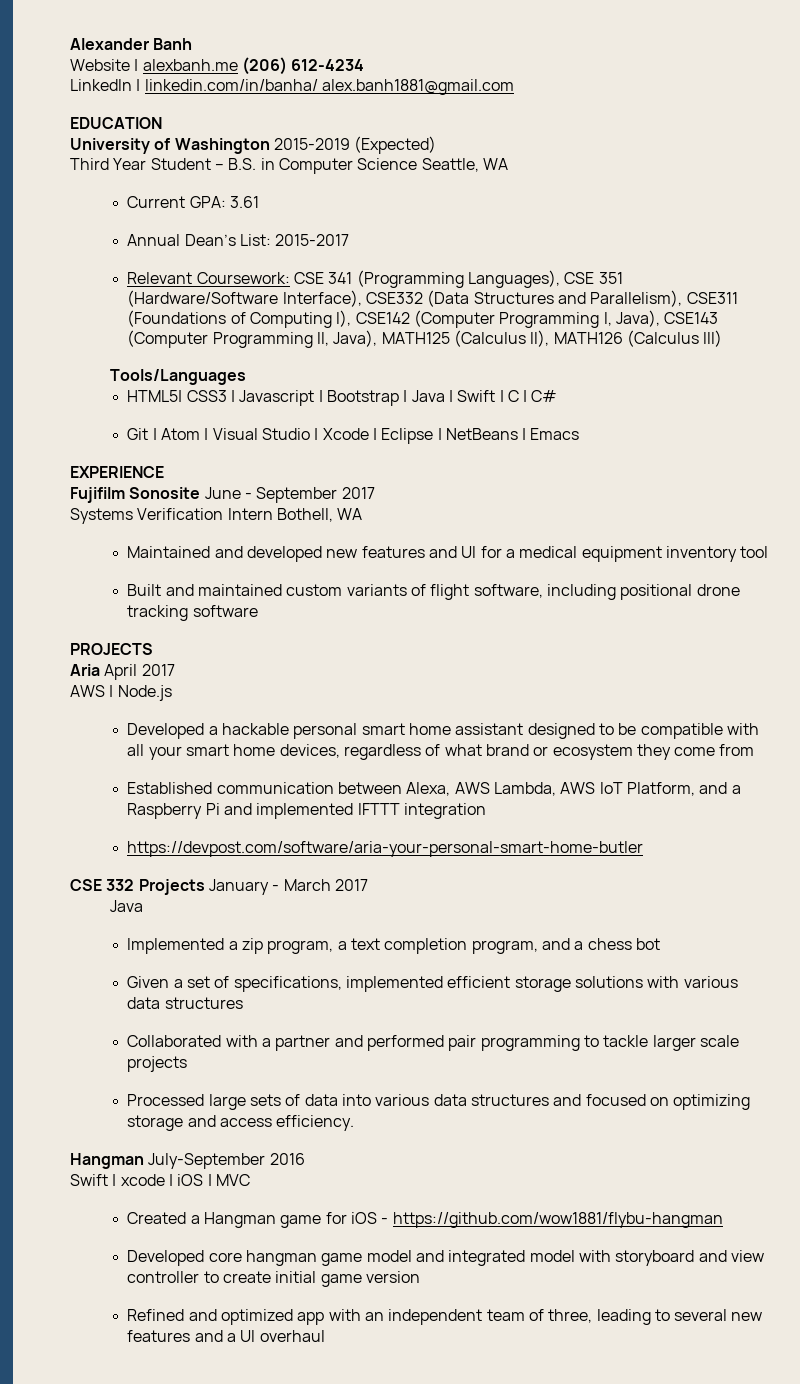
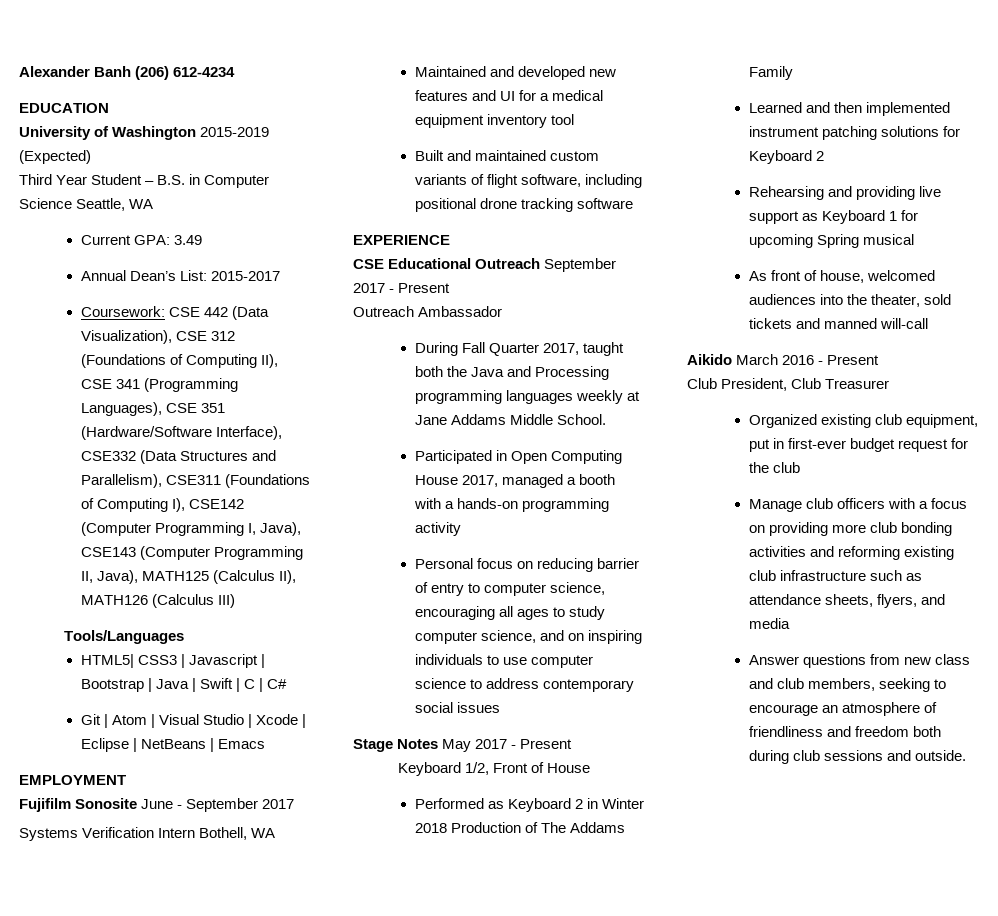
[70,59,238,71] // Website | alexbanh.me -> (132, 71) none
[70,79,514,95] // LinkedIn | linkedin.com/in/banha/ alex.banh1881@gmail.com -> (236, 72) none
[229,196,259,208] 3.61 -> [173,235,202,245] 3.49
[127,272,193,284] Relevant -> (280, 276) none
(324, 278) none -> [203,306,269,320] [80,330,235,344] [80,354,278,368] [80,379,112,389] 442 (Data Visualization), CSE 312 (Foundations of Computing II), CSE
[70,466,164,478] EXPERIENCE -> [19,775,126,785] EMPLOYMENT
[70,643,153,655] [70,664,175,680] [70,685,172,701] [127,723,759,739] [127,744,755,760] [127,782,741,796] [127,803,486,819] [127,841,644,857] [70,879,368,895] [109,900,143,912] [127,938,660,954] [127,976,738,992] [127,997,243,1009] [127,1035,739,1051] [127,1056,188,1072] [127,1094,751,1110] [127,1115,355,1131] [70,1153,305,1169] [70,1174,250,1186] [127,1212,723,1228] [127,1250,764,1266] [127,1271,420,1287] [127,1309,763,1325] [127,1330,325,1342] PROJECTS // Aria April 2017 // AWS | Node.js // Developed a hackable personal smart home assistant designed to be compatible with all your smart home devices, regardless of what brand or ecosystem they come from // Established communication between Alexa, AWS Lambda, AWS IoT Platform, and a Raspberry Pi and implemented IFTTT integration // https://devpost.com/software/aria-your-personal-smart-home-butler // CSE 332 Projects January - March 2017 // Java // Implemented a zip program, a text completion program, and a chess bot // Given a set of specifications, implemented efficient storage solutions with various data structures // Collaborated with a partner and performed pair programming to tackle larger scale projects // Processed large sets of data into various data structures and focused on optimizing storage and access efficiency. // Hangman July-September 2016 // Swift | xcode | iOS | MVC // Created a Hangman game for iOS - https://github.com/wow1881/flybu-hangman // Developed core hangman game model and integrated model with storyboard and view controller to create initial game version // Refined and optimized app with an independent team of three, leading to several new features and a UI overhaul -> [353,235,450,245] [353,258,617,272] [353,283,451,293] [353,306,503,317] [414,342,624,356] [414,366,609,380] [414,390,640,404] [414,414,606,425] [414,450,622,464] [414,474,615,488] [413,498,609,512] [414,522,461,536] [414,558,639,572] [414,582,605,596] [414,606,605,620] [414,630,642,644] [414,654,593,668] [414,678,634,692] [414,702,500,713] [353,739,573,752] [398,762,591,776] [414,798,645,812] [414,822,625,833] [748,66,793,80] [748,102,950,116] [748,126,960,140] [748,150,824,164] [748,186,941,200] [748,210,918,224] [748,234,914,248] [748,270,935,283] [748,294,951,307] [748,318,928,329] [687,354,880,365] [687,378,890,391] [748,414,978,428] [748,438,969,452] [748,462,800,473] [748,498,968,512] [748,522,952,536] [748,546,954,560] [748,570,922,581] [748,594,945,608] [748,618,790,629] [748,654,970,668] [748,678,946,692] [748,702,937,716] [748,726,941,737] [748,750,966,764] EXPERIENCE // CSE Educational Outreach September 2017 - Present // Outreach Ambassador // During Fall Quarter 2017, taught both the Java and Processing programming languages weekly at Jane Addams Middle School. // Participated in Open Computing House 2017, managed a booth with a hands-on programming activity // Personal focus on reducing barrier of entry to computer science, encouraging all ages to study computer science, and on inspiring individuals to use computer science to address contemporary social issues // Stage Notes May 2017 - Present // Keyboard 1/2, Front of House // Performed as Keyboard 2 in Winter 2018 Production of The Addams Family // Learned and then implemented instrument patching solutions for Keyboard 2 // Rehearsing and providing live support as Keyboard 1 for upcoming Spring musical // As front of house, welcomed audiences into the theater, sold tickets and manned will-call // Aikido March 2016 - Present // Club President, Club Treasurer // Organized existing club equipment, put in first-ever budget request for the club // Manage club officers with a focus on providing more club bonding activities and reforming existing club infrastructure such as attendance sheets, flyers, and media // Answer questions from new class and club members, seeking to encourage an atmosphere of friendliness and freedom both during club sessions and outside.

